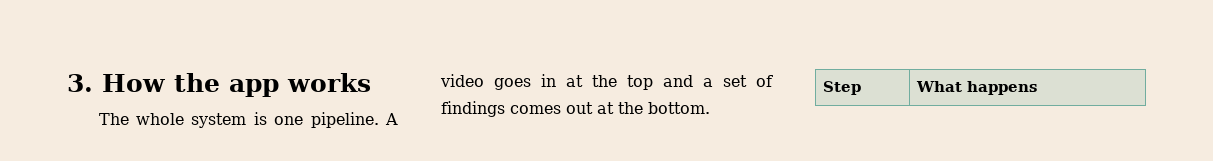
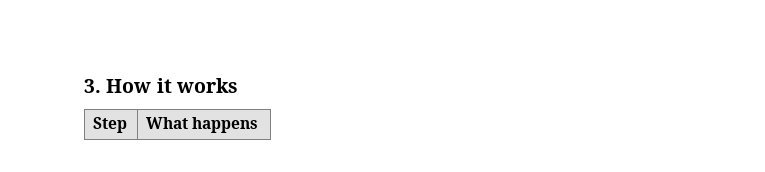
[174,73,279,97] the app -> [156,78,172,93] it
[98,112,398,128] [440,74,773,90] [441,101,710,117] // The whole system is one pipeline. A video goes in at the top and a set of findings comes out at the bottom. -> (238, 85) none

